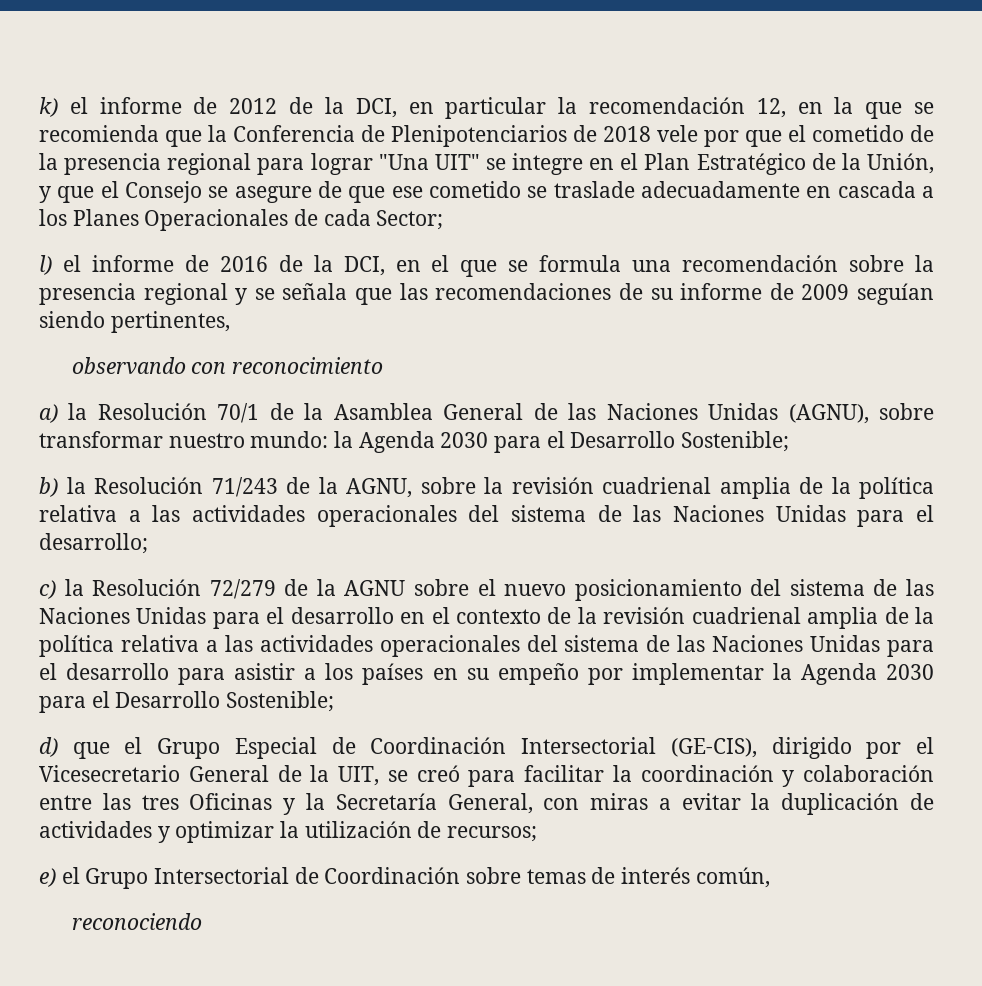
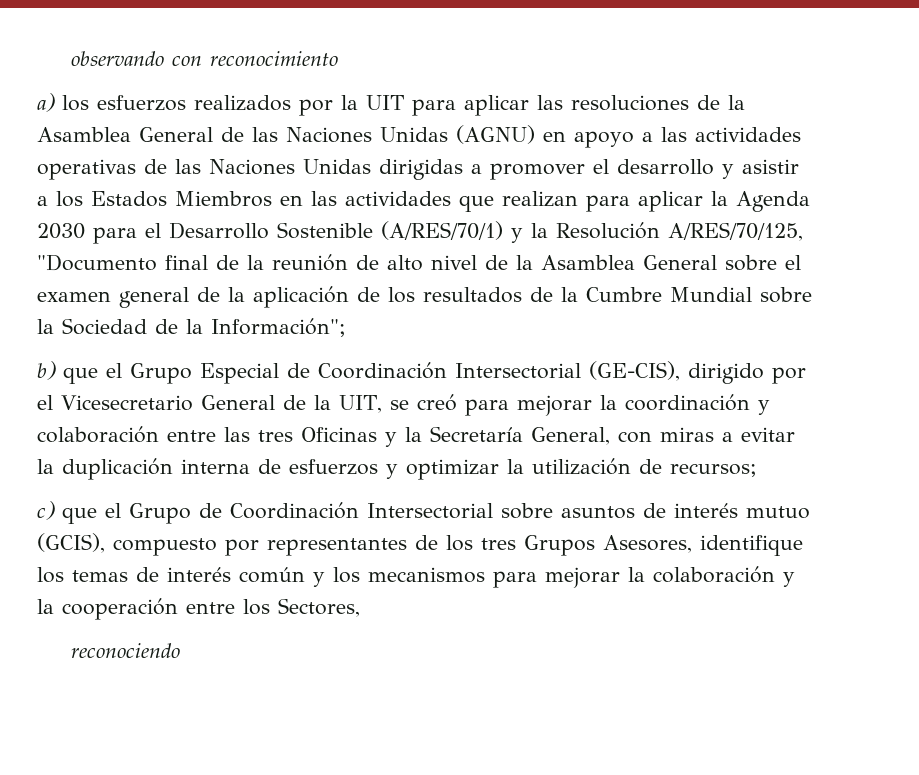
[39,97,934,119] [39,125,934,147] [39,153,934,175] [39,181,935,203] [39,209,444,231] [39,255,934,277] [39,283,934,305] [39,311,230,333] [71,357,383,374] [39,403,260,423] k) el informe de 2012 de la DCI, en particular la recomendación 12, en la que se recomienda que la Conferencia de Plenipotenciarios de 2018 vele por que el cometido de la presencia regional para lograr "Una UIT" se integre en el Plan Estratégico de la Unión, y que el Consejo se asegure de que ese cometido se traslade adecuadamente en cascada a los Planes Operacionales de cada Sector; // l) el informe de 2016 de la DCI, en el que se formula una recomendación sobre la presencia regional y se señala que las recomendaciones de su informe de 2009 seguían siendo pertinentes, // observando con reconocimiento // a) la Resolución 70/1 -> [70,51,338,66] [37,93,689,116] observando con reconocimiento // a) los esfuerzos realizados por la UIT para aplicar las resoluciones
[788,403,934,424] [39,431,790,453] [39,477,934,499] [39,505,934,527] [39,533,148,554] [39,579,934,601] [39,607,935,629] [39,635,934,657] [39,663,934,685] [39,691,335,713] [39,737,58,757] (AGNU), sobre transformar nuestro mundo: la Agenda 2030 para el Desarrollo Sostenible; // b) la Resolución 71/243 de la AGNU, sobre la revisión cuadrienal amplia de la política relativa a las actividades operacionales del sistema de las Naciones Unidas para el desarrollo; // c) la Resolución 72/279 de la AGNU sobre el nuevo posicionamiento del sistema de las Naciones Unidas para el desarrollo en el contexto de la revisión cuadrienal amplia de la política relativa a las actividades operacionales del sistema de las Naciones Unidas para el desarrollo para asistir a los países en su empeño por implementar la Agenda 2030 para el Desarrollo Sostenible; // d) -> [456,125,801,148] [37,159,799,180] [37,191,810,212] [37,221,803,244] [37,254,801,271] [37,286,812,308] [37,318,346,337] [37,361,56,380] (AGNU) en apoyo a las actividades operativas de las Naciones Unidas dirigidas a promover el desarrollo y asistir a los Estados Miembros en las actividades que realizan para aplicar la Agenda 2030 para el Desarrollo Sostenible (A/RES/70/1) y la Resolución A/RES/70/125, "Documento final de la reunión de alto nivel de la Asamblea General sobre el examen general de la aplicación de los resultados de la Cumbre Mundial sobre la Sociedad de la Información"; // b)
[524,765,604,782] facilitar -> [516,395,592,416] mejorar
[910,793,935,810] [39,821,152,838] de actividades -> [181,459,378,475] interna de esfuerzos
[39,867,770,889] e) el Grupo Intersectorial de Coordinación sobre temas de interés común, -> [37,501,810,524] [37,533,803,556] [37,566,795,588] [37,598,360,620] c) que el Grupo de Coordinación Intersectorial sobre asuntos de interés mutuo (GCIS), compuesto por representantes de los tres Grupos Asesores, identifique los temas de interés común y los mecanismos para mejorar la colaboración y la cooperación entre los Sectores,

